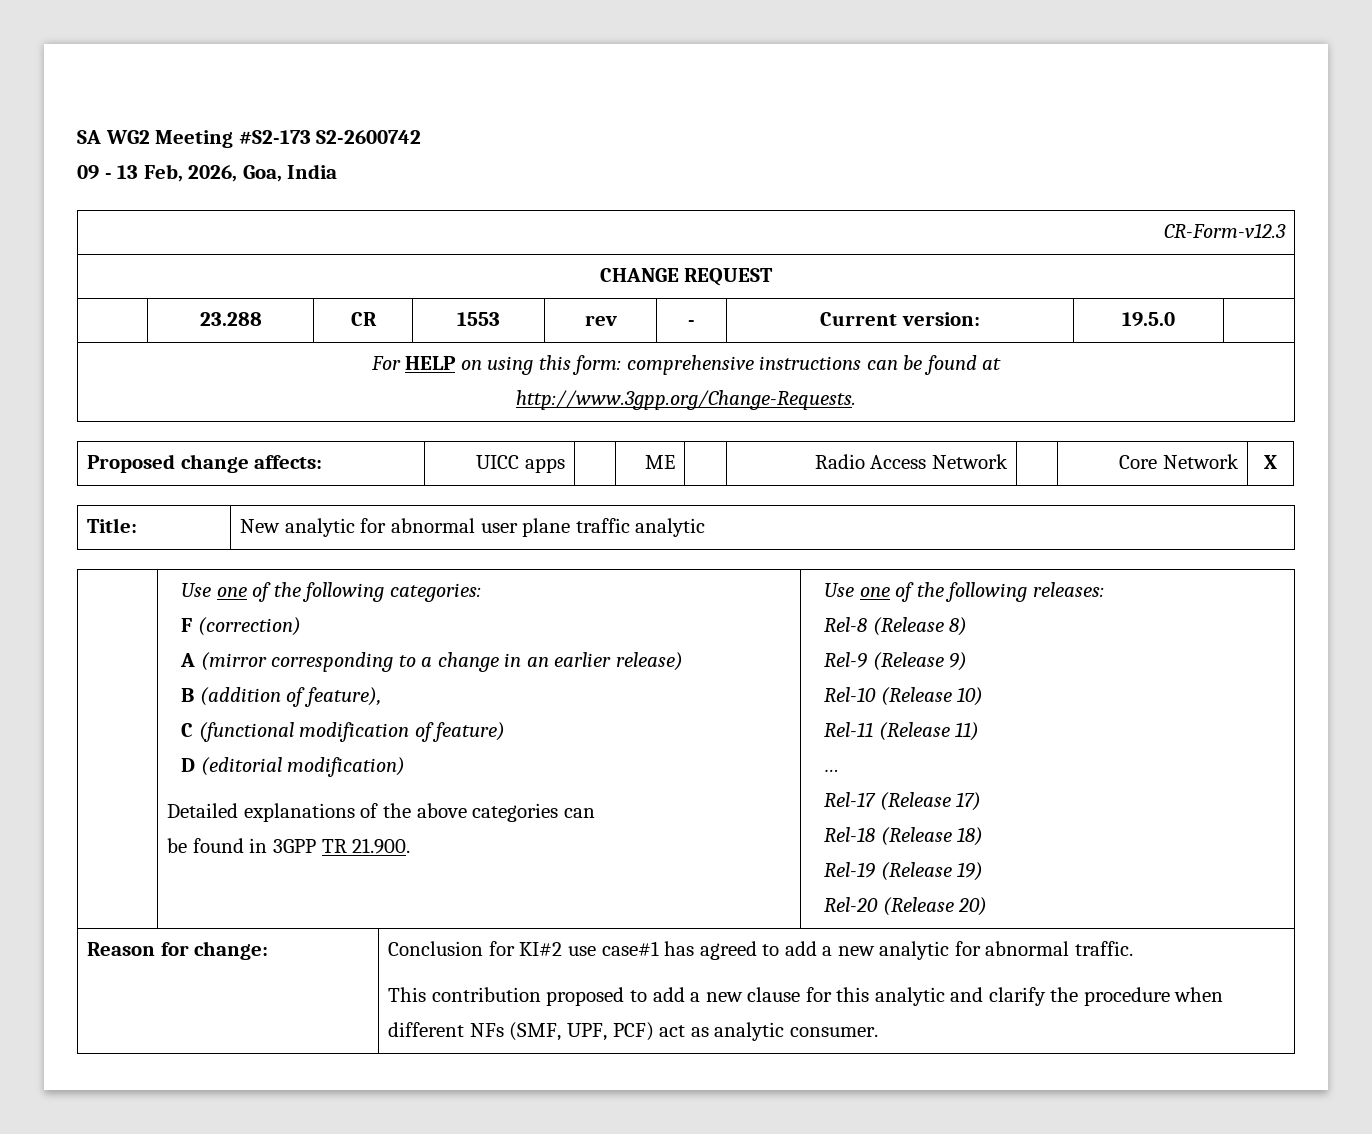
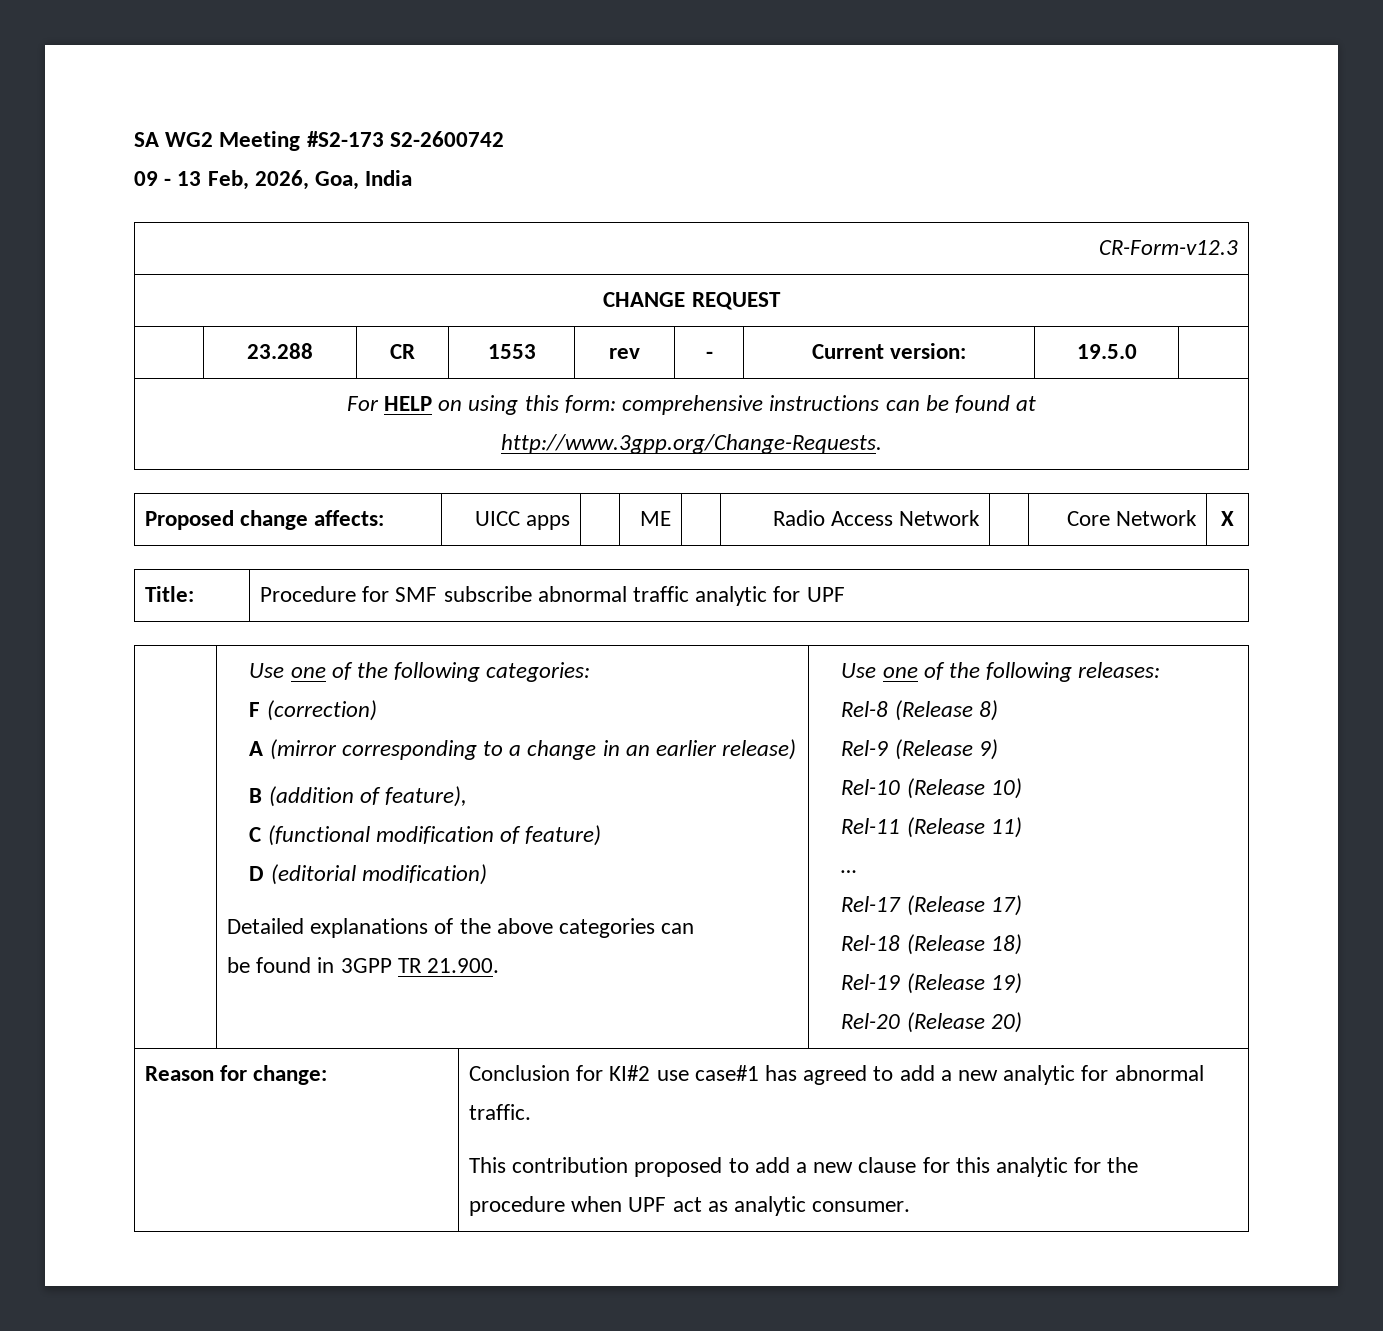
[240,518,706,537] New analytic for abnormal user plane traffic analytic -> [259,586,845,606] Procedure for SMF subscribe abnormal traffic analytic for UPF
[950,987,1046,1006] and clarify -> [1074,1157,1102,1173] for
[388,1022,654,1041] different NFs (SMF, UPF, PCF) -> [628,1197,667,1212] UPF

